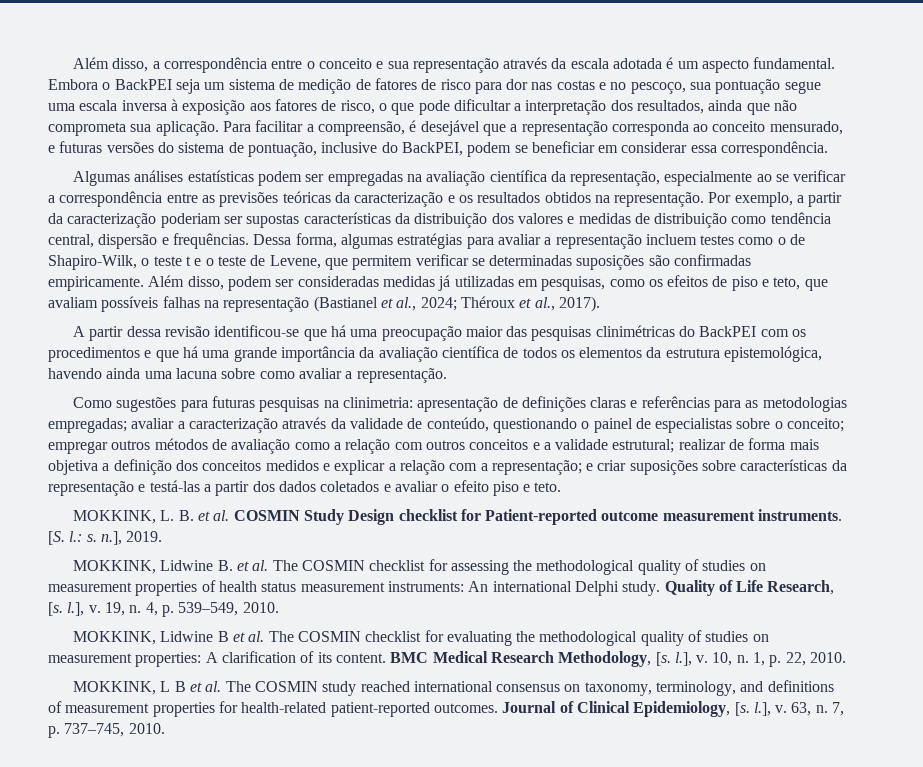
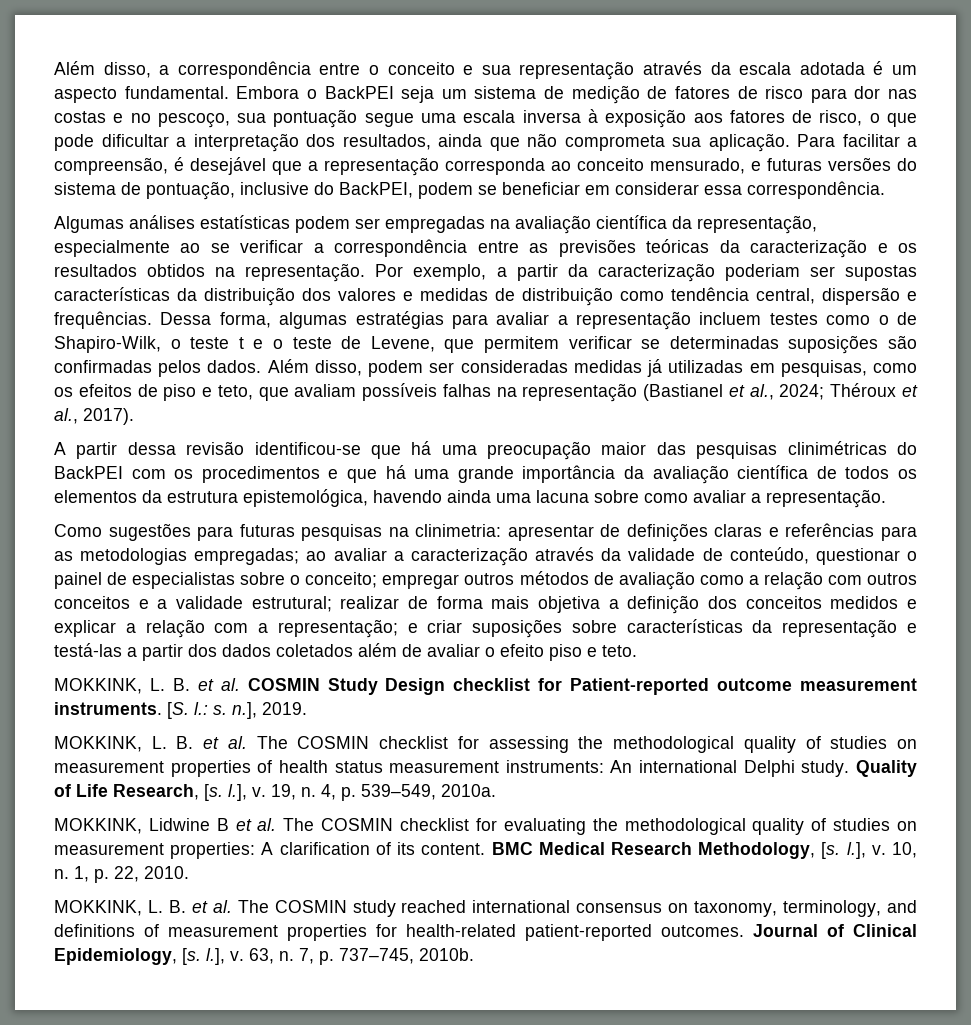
[48,276,144,291] empiricamente. -> [158,360,262,377] pelos dados.
[417,397,499,412] apresentação -> [507,525,594,541] apresentar
(127, 425) none -> [306,551,327,561] ao
[492,418,577,433] questionando -> [815,548,900,565] questionar
[383,484,391,492] e -> [358,643,422,657] além de
[160,560,214,571] Lidwine -> [151,736,167,749] L.
[242,602,279,613] 2010. -> [441,784,496,797] 2010a.
[160,681,186,692] L B -> [147,900,186,913] L. B.
[128,723,165,734] 2010. -> [419,948,474,961] 2010b.

